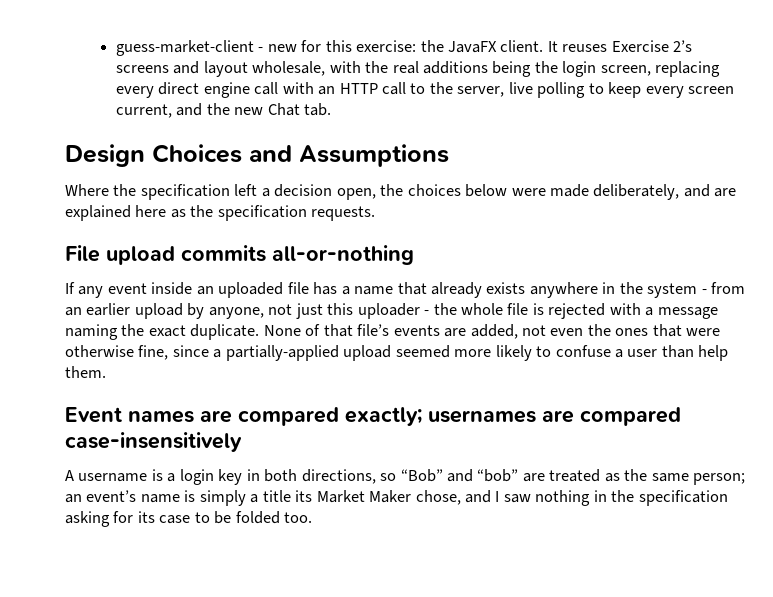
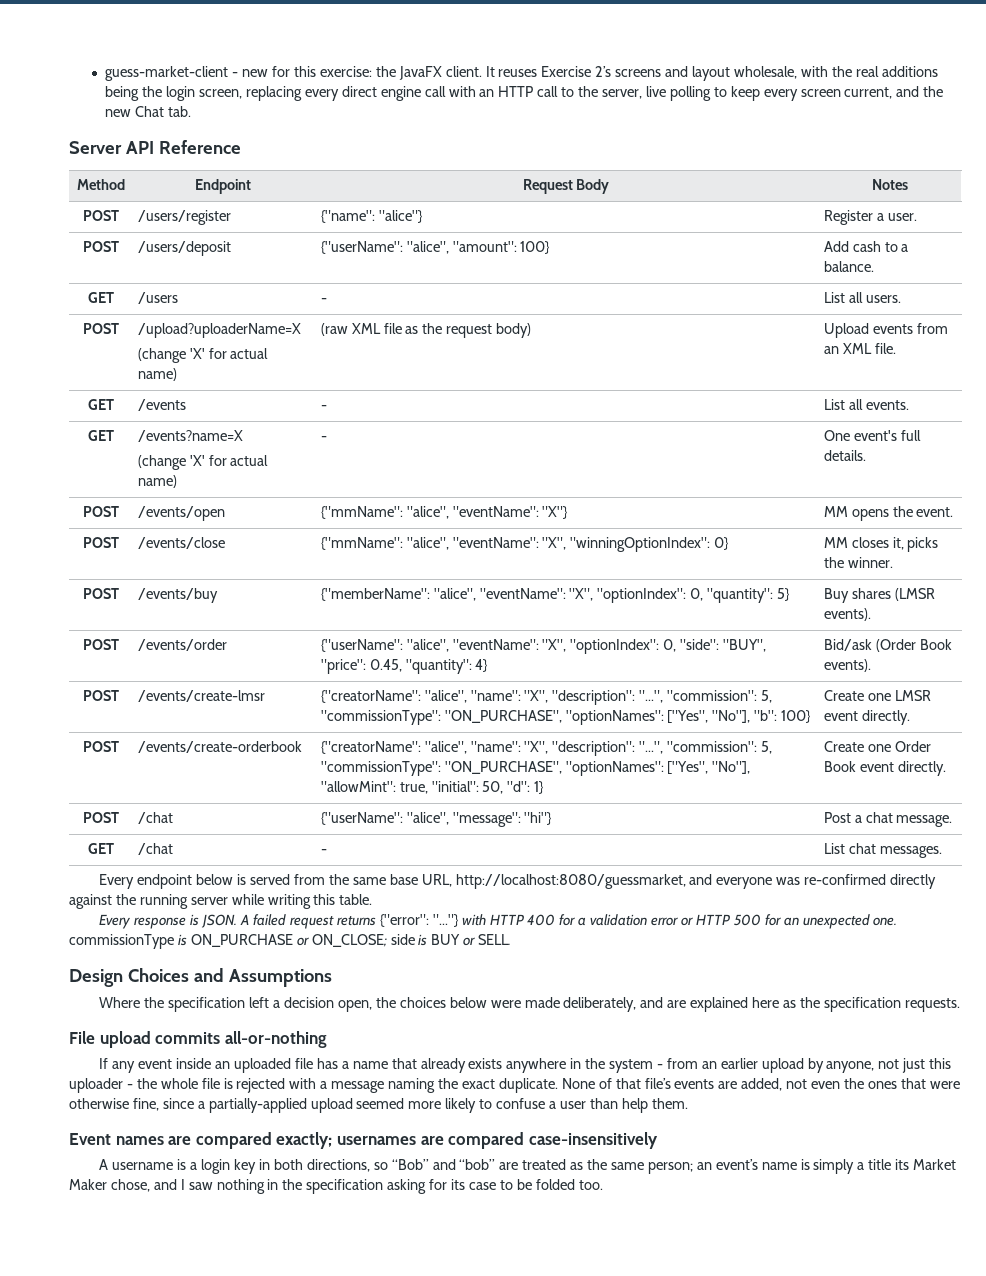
(332, 109) none -> [69,140,241,154] [76,179,125,190] [195,179,251,194] [522,179,610,194] [871,179,908,190] [82,210,119,221] [137,210,231,225] [320,210,423,223] [823,210,917,225] [82,241,119,252] [137,241,231,256] [320,241,551,254] [823,241,909,252] [823,261,874,272] [87,292,114,303] [137,292,178,304] [320,298,327,303] [823,292,901,303] [82,323,119,334] [137,323,301,338] [137,348,269,363] [137,368,177,381] [320,323,532,338] [823,323,948,338] [823,343,896,354] [87,399,114,410] [137,399,186,411] [320,405,327,410] [823,399,909,410] [87,430,114,441] [137,430,243,442] [137,455,269,470] [137,475,177,488] [320,436,327,441] [823,430,921,441] [823,450,866,461] [82,506,119,517] [137,506,225,521] [320,506,569,519] [823,506,954,521] [82,537,119,548] [137,537,225,549] [320,537,730,552] [823,537,939,552] [823,557,893,568] [82,588,119,599] [137,588,218,603] [320,588,791,603] [823,588,935,603] [823,608,871,621] [82,639,119,650] [137,639,227,651] [320,639,767,654] [320,659,489,674] [823,639,952,652] [823,659,871,672] [82,690,119,701] [137,690,265,702] [320,690,773,705] [320,710,812,725] [823,690,931,701] [823,710,910,725] [82,741,119,752] [137,741,302,753] [320,741,773,756] [320,761,751,776] [320,781,545,794] [823,741,931,752] [823,761,946,776] [82,812,119,823] [137,812,173,824] [320,812,553,827] [823,812,953,827] [87,843,114,854] [137,843,173,855] [320,849,327,854] [823,843,942,858] [99,874,937,889] [69,894,373,909] [99,914,898,929] [69,934,512,949] // Server API Reference // Method | Endpoint | Request Body | Notes // POST | /users/register | {"name": "alice"} | Register a user. // POST | /users/deposit | {"userName": "alice", "amount": 100} | Add cash to a balance. // GET | /users | - | List all users. // POST | /upload?uploaderName=X // (change 'X' for actual name) | (raw XML file as the request body) | Upload events from an XML file. // GET | /events | - | List all events. // GET | /events?name=X // (change 'X' for actual name) | - | One event's full details. // POST | /events/open | {"mmName": "alice", "eventName": "X"} | MM opens the event. // POST | /events/close | {"mmName": "alice", "eventName": "X", "winningOptionIndex": 0} | MM closes it, picks the winner. // POST | /events/buy | {"memberName": "alice", "eventName": "X", "optionIndex": 0, "quantity": 5} | Buy shares (LMSR events). // POST | /events/order | {"userName": "alice", "eventName": "X", "optionIndex": 0, "side": "BUY", "price": 0.45, "quantity": 4} | Bid/ask (Order Book events). // POST | /events/create-lmsr | {"creatorName": "alice", "name": "X", "description": "...", "commission": 5, "commissionType": "ON_PURCHASE", "optionNames": ["Yes", "No"], "b": 100} | Create one LMSR event directly. // POST | /events/create-orderbook | {"creatorName": "alice", "name": "X", "description": "...", "commission": 5, "commissionType": "ON_PURCHASE", "optionNames": ["Yes", "No"], "allowMint": true, "initial": 50, "d": 1} | Create one Order Book event directly. // POST | /chat | {"userName": "alice", "message": "hi"} | Post a chat message. // GET | /chat | - | List chat messages. // Every endpoint below is served from the same base URL, http://localhost:8080/guessmarket, and everyone was re-confirmed directly against the running server while writing this table. // Every response is JSON. A failed request returns {"error": "..."} with HTTP 400 for a validation error or HTTP 500 for an unexpected one. commissionType is ON_PURCHASE or ON_CLOSE; side is BUY or SELL.

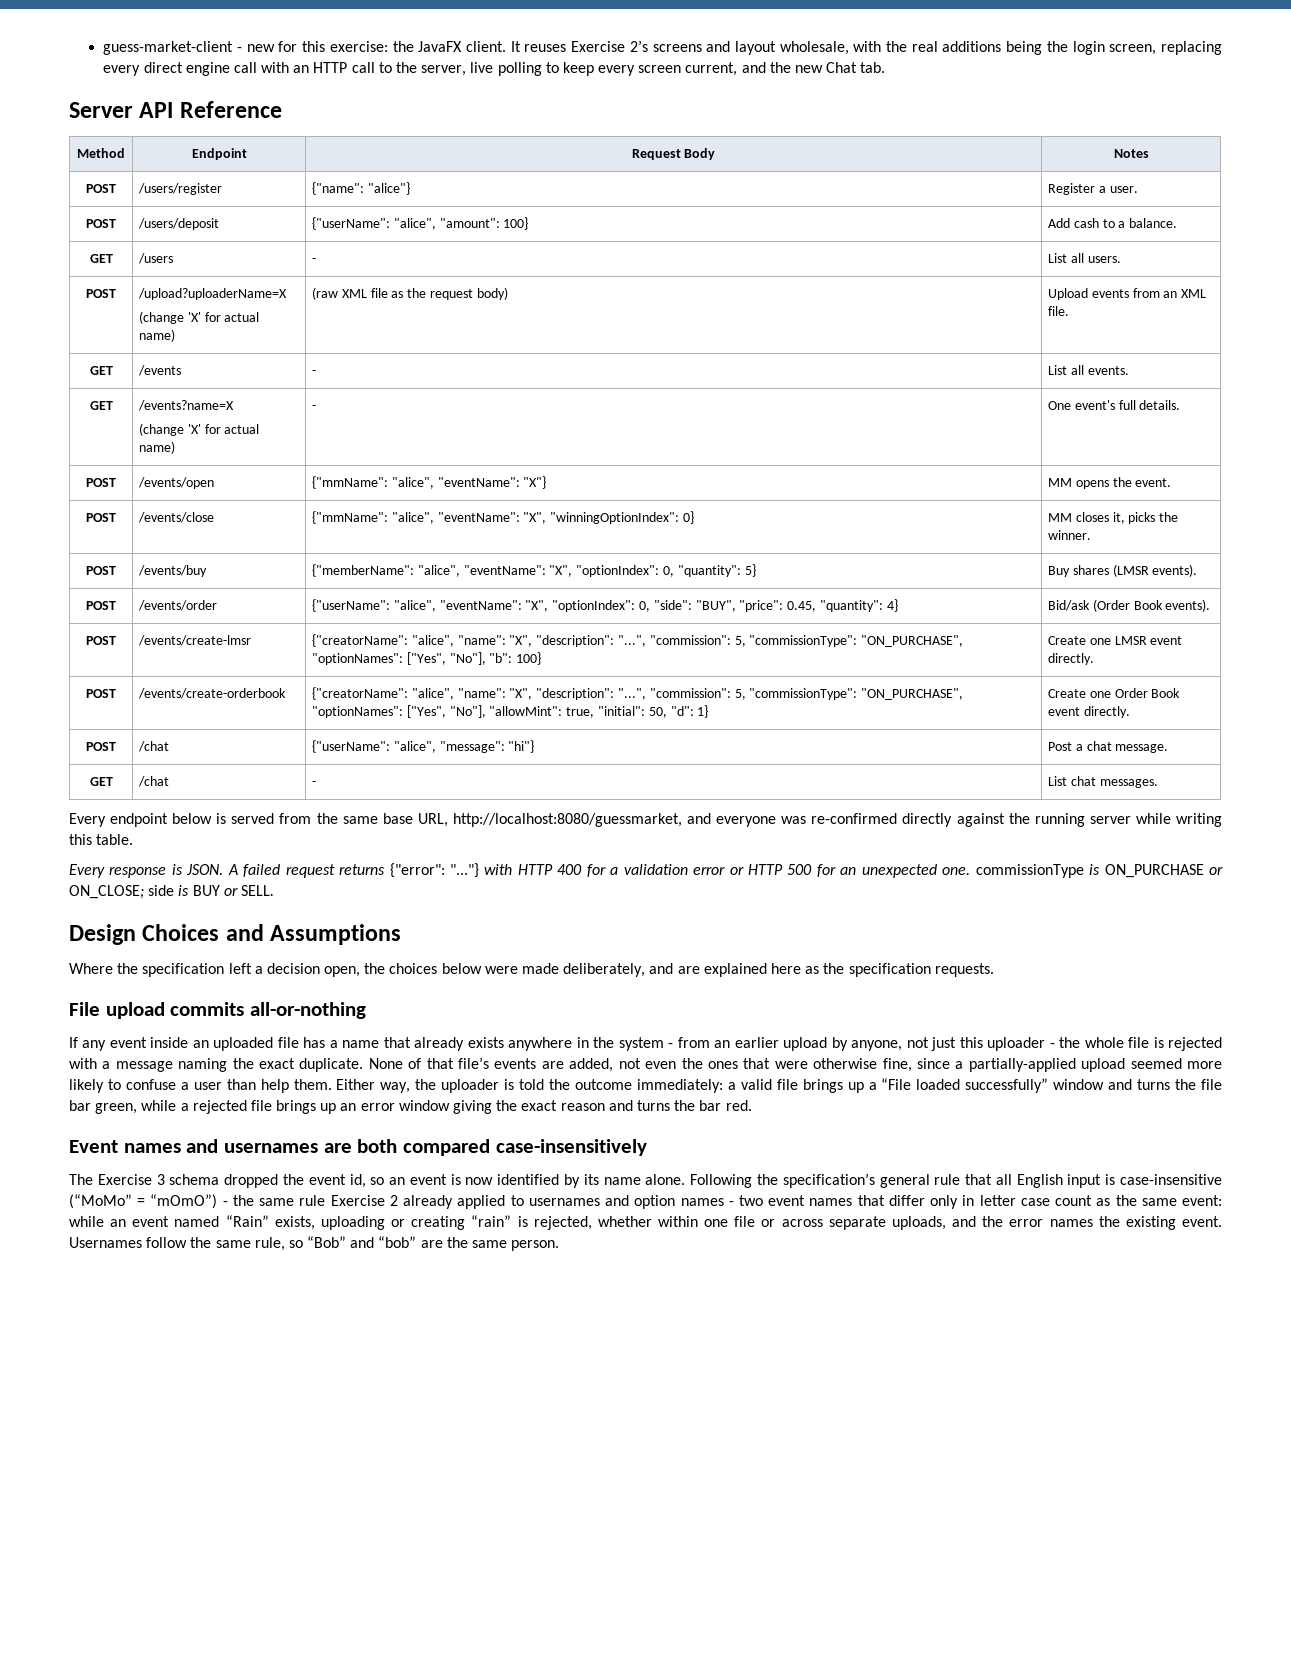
(688, 1103) none -> [336,1078,1222,1093] [69,1100,752,1114] Either way, the uploader is told the outcome immediately: a valid file brings up a “File loaded successfully” window and turns the file bar green, while a rejected file brings up an error window giving the exact reason and turns the bar red.
[168,1132,333,1149] are compared exactly; -> [186,1139,219,1153] and
(444, 1140) none -> [357,1139,398,1153] both
[99,1159,370,1174] A username is a login key in both directions, -> [69,1173,1223,1188] [69,1194,1223,1209] [69,1215,1223,1230] [69,1237,285,1251] The Exercise 3 schema dropped the event id, so an event is now identified by its name alone. Following the specification’s general rule that all English input is case-insensitive (“MoMo” = “mOmO”) - the same rule Exercise 2 already applied to usernames and option names - two event names that differ only in letter case count as the same event: while an event named “Rain” exists, uploading or creating “rain” is rejected, whether within one file or across separate uploads, and the error names the existing event. Usernames follow the same rule,
[522,1159,957,1174] [69,1179,603,1194] treated as the same person; an event’s name is simply a title its Market Maker chose, and I saw nothing in the specification asking for its case to be folded too. -> [446,1237,560,1251] the same person.

